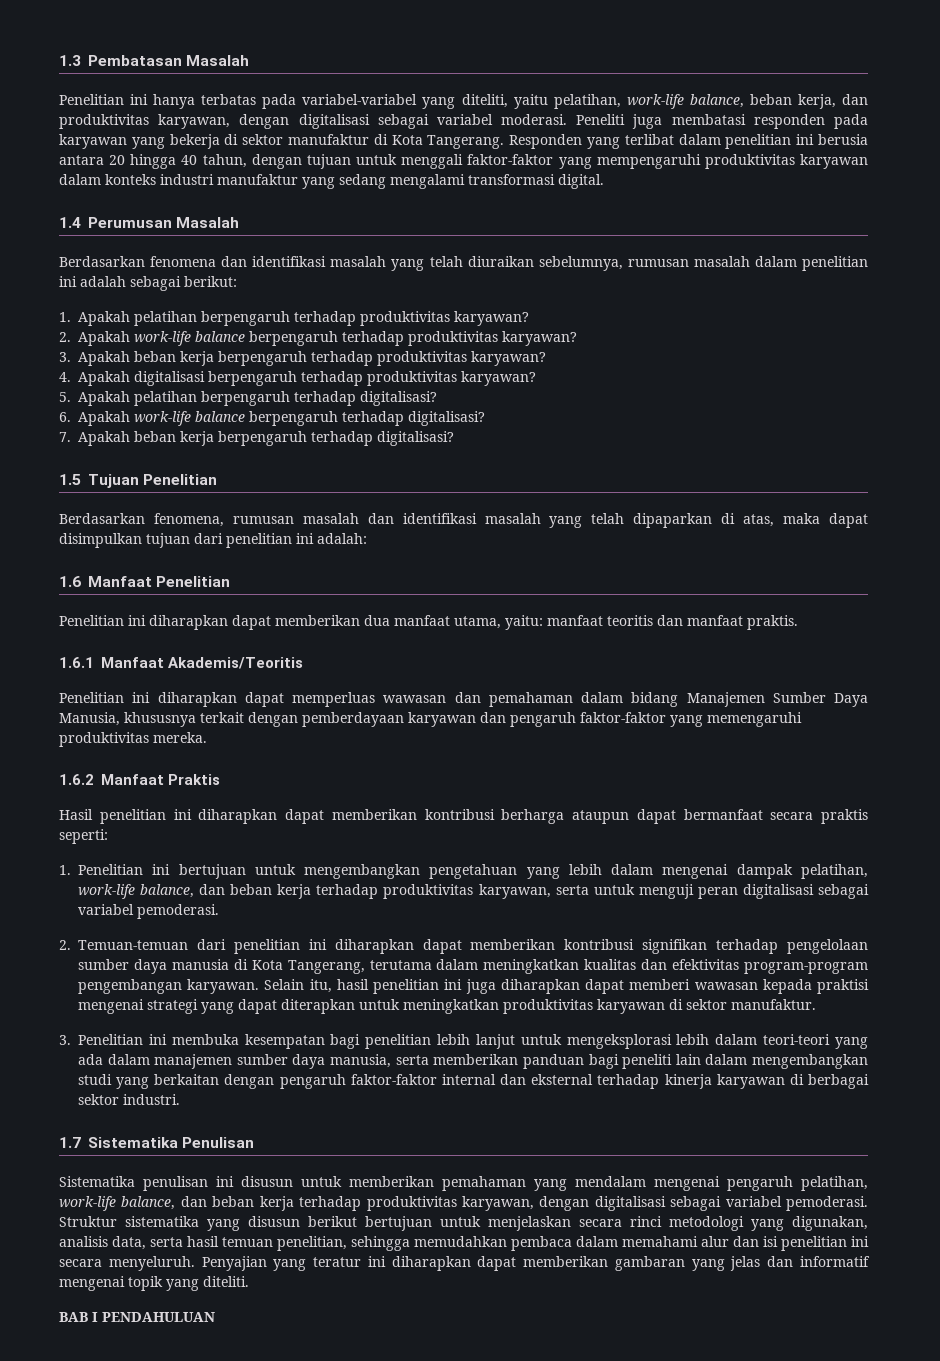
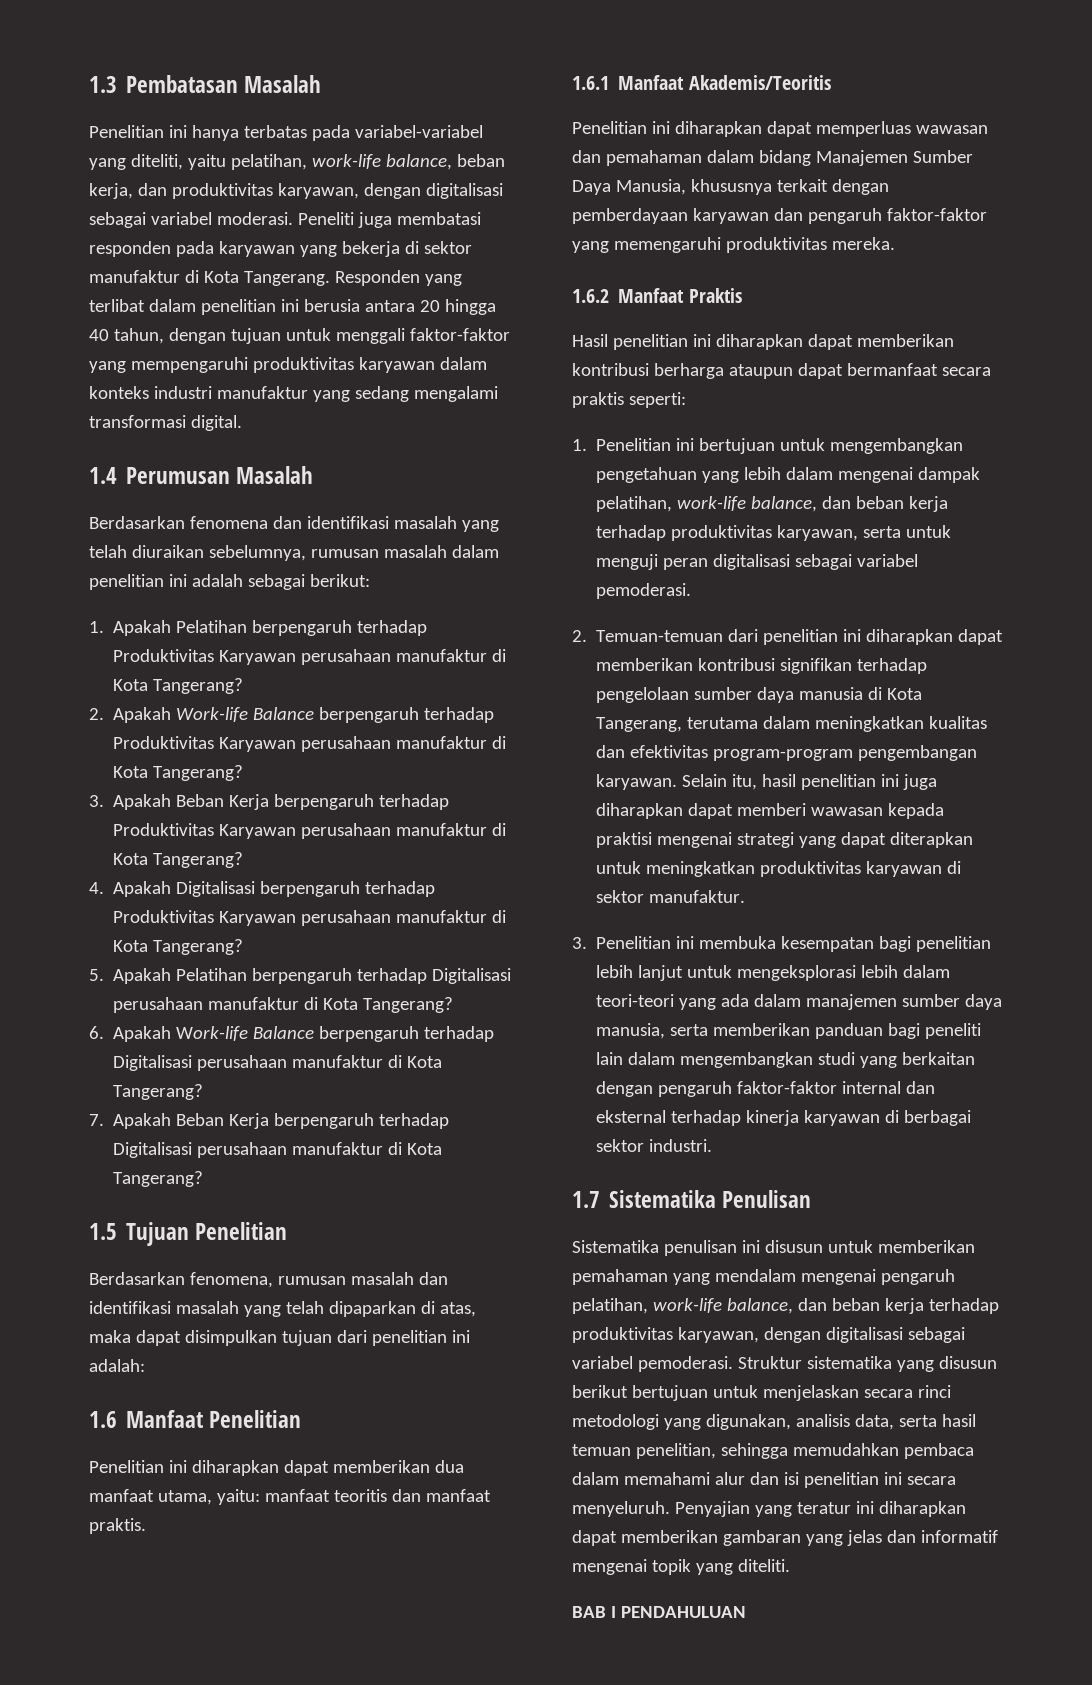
[134,311,529,326] [59,331,577,346] [59,351,546,366] pelatihan berpengaruh terhadap produktivitas karyawan? // 2. Apakah work-life balance berpengaruh terhadap produktivitas karyawan? // 3. Apakah beban kerja berpengaruh terhadap produktivitas karyawan? -> [176,620,428,636] [113,649,507,665] [113,678,244,694] [89,707,495,723] [113,736,507,752] [113,765,244,781] [89,794,450,810] [113,823,507,839] [113,852,244,868] Pelatihan berpengaruh terhadap Produktivitas Karyawan perusahaan manufaktur di Kota Tangerang? // 2. Apakah Work-life Balance berpengaruh terhadap Produktivitas Karyawan perusahaan manufaktur di Kota Tangerang? // 3. Apakah Beban Kerja berpengaruh terhadap Produktivitas Karyawan perusahaan manufaktur di Kota Tangerang?
[134,371,536,386] digitalisasi berpengaruh terhadap produktivitas karyawan? -> [176,881,436,897] [113,910,507,926] [113,939,244,955] Digitalisasi berpengaruh terhadap Produktivitas Karyawan perusahaan manufaktur di Kota Tangerang?
[134,391,437,406] [59,411,485,426] [59,431,454,446] pelatihan berpengaruh terhadap digitalisasi? // 6. Apakah work-life balance berpengaruh terhadap digitalisasi? // 7. Apakah beban kerja berpengaruh terhadap digitalisasi? -> [176,968,512,984] [113,997,454,1013] [89,1026,495,1042] [113,1055,443,1071] [113,1084,204,1100] [89,1113,450,1129] [113,1142,443,1158] [113,1171,204,1187] Pelatihan berpengaruh terhadap Digitalisasi perusahaan manufaktur di Kota Tangerang? // 6. Apakah Work-life Balance berpengaruh terhadap Digitalisasi perusahaan manufaktur di Kota Tangerang? // 7. Apakah Beban Kerja berpengaruh terhadap Digitalisasi perusahaan manufaktur di Kota Tangerang?

